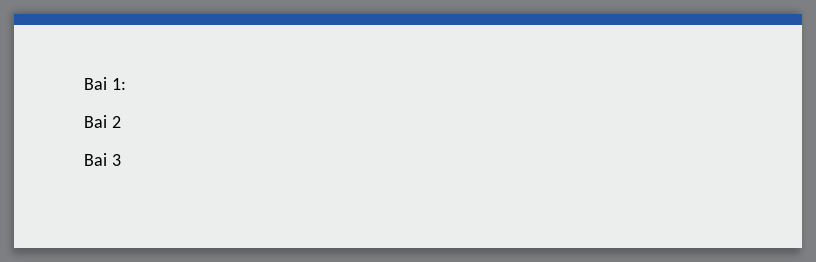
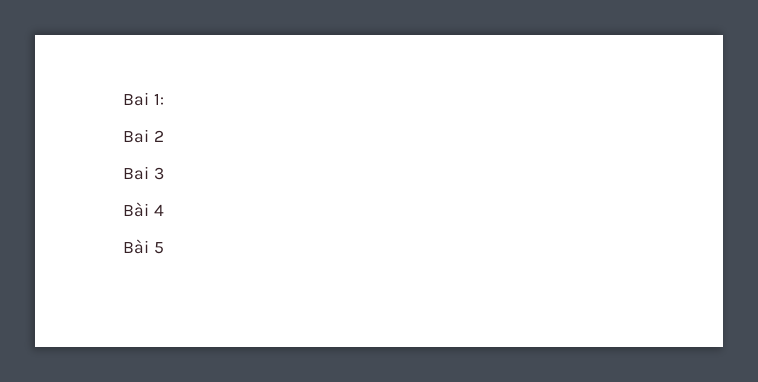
(121, 160) none -> [123,202,164,217] [123,239,164,254] // Bài 4 // Bài 5

